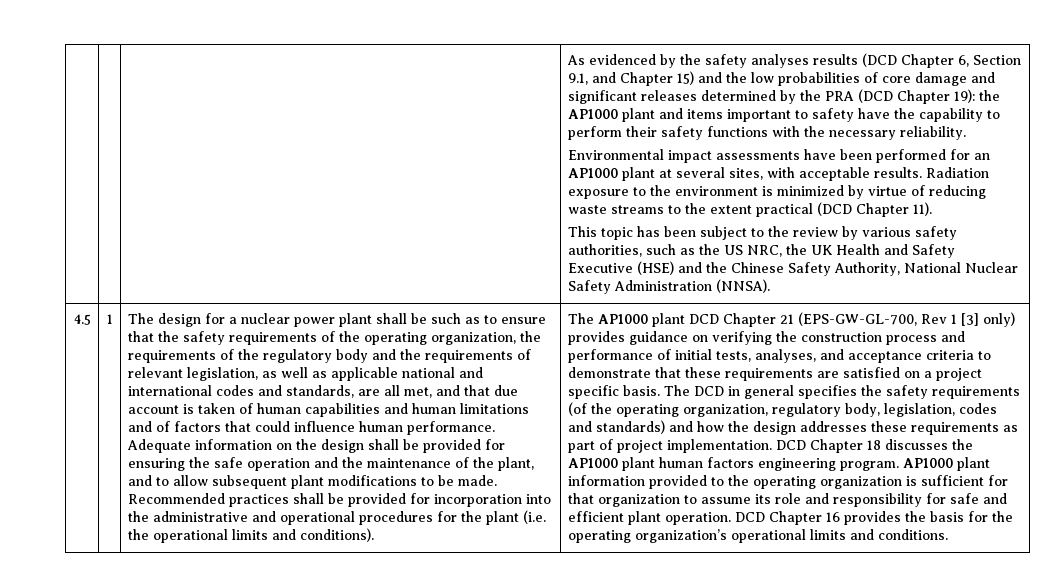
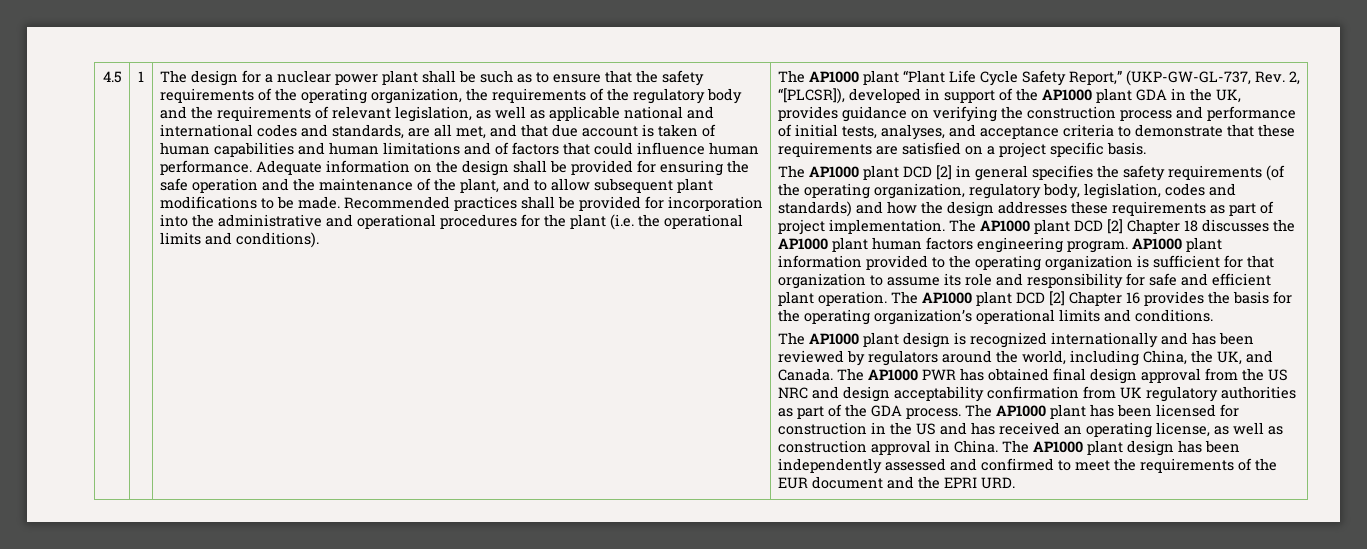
[566,53,1021,68] [567,71,995,86] [567,89,1000,104] [567,108,1000,122] [567,126,966,140] [567,149,990,163] [567,167,989,181] [567,185,986,199] [567,202,932,217] [567,226,957,240] [567,244,955,258] [567,261,1018,276] [567,279,770,294] | | | As evidenced by the safety analyses results (DCD Chapter 6, Section 9.1, and Chapter 15) and the low probabilities of core damage and significant releases determined by the PRA (DCD Chapter 19): the AP1000 plant and items important to safety have the capability to perform their safety functions with the necessary reliability. // Environmental impact assessments have been performed for an AP1000 plant at several sites, with acceptable results. Radiation exposure to the environment is minimized by virtue of reducing waste streams to the extent practical (DCD Chapter 11). // This topic has been subject to the review by various safety authorities, such as the US NRC, the UK Health and Safety Executive (HSE) and the Chinese Safety Authority, National Nuclear Safety Administration (NNSA). // -> (102, 77) none
[688,312,1015,327] DCD Chapter 21 (EPS-GW-GL-700, Rev 1 [3] only) -> [902,70,1300,86] [777,88,1241,104] “Plant Life Cycle Safety Report,” (UKP-GW-GL-737, Rev. 2, “[PLCSR]), developed in support of the AP1000 plant GDA in the UK,
[663,385,724,396] The DCD -> [777,165,952,180] // The AP1000 plant DCD [2]
[775,440,806,450] DCD -> [948,219,1123,234] The AP1000 plant DCD [2]
[734,512,765,522] DCD -> [890,291,1065,306] The AP1000 plant DCD [2]
(948, 534) none -> [777,332,1254,348] [777,350,1273,366] [777,368,1288,384] [777,386,1296,402] [777,404,1239,419] [777,422,1283,438] [777,440,1240,456] [777,458,1277,474] [777,476,1015,489] // The AP1000 plant design is recognized internationally and has been reviewed by regulators around the world, including China, the UK, and Canada. The AP1000 PWR has obtained final design approval from the US NRC and design acceptability confirmation from UK regulatory authorities as part of the GDA process. The AP1000 plant has been licensed for construction in the US and has received an operating license, as well as construction approval in China. The AP1000 plant design has been independently assessed and confirmed to meet the requirements of the EUR document and the EPRI URD.

